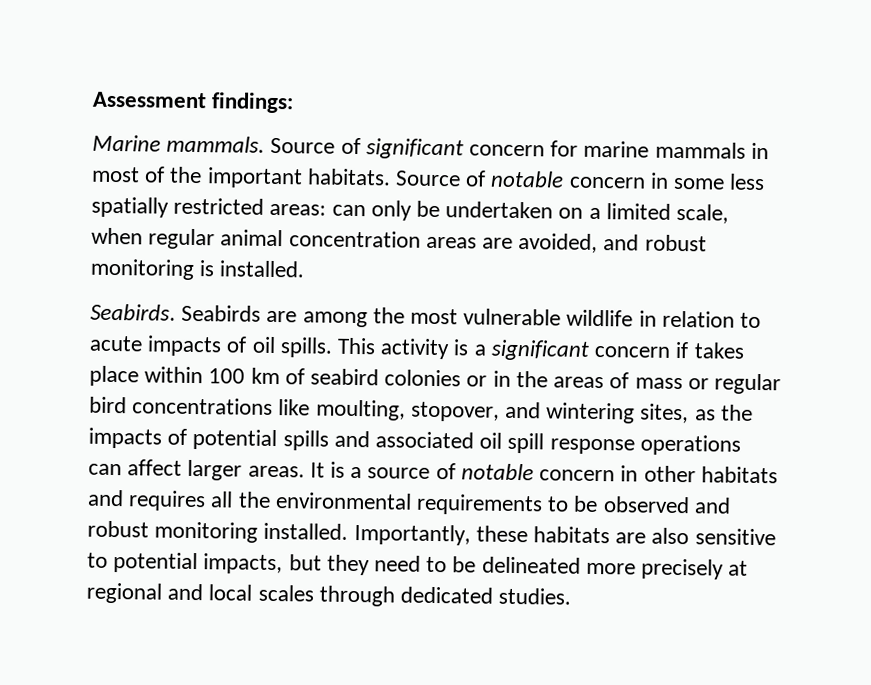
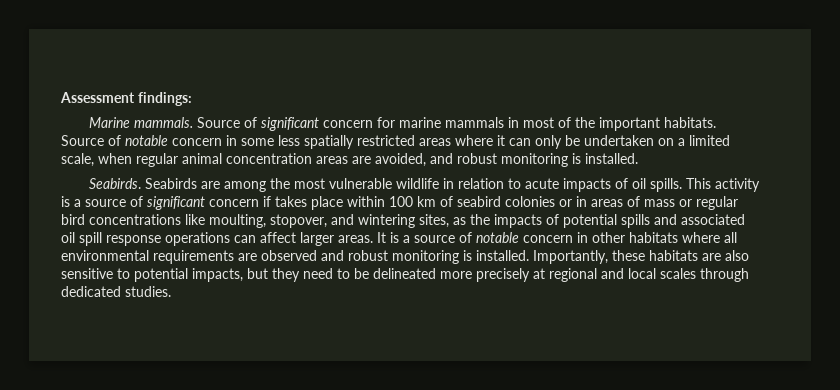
[269,203,327,216] areas: -> [419,135,505,146] areas where it
(486, 350) none -> [85,196,143,207] source of
[515,370,548,388] the -> (587, 201) none
[87,489,599,516] and requires all the environmental requirements to be -> [682,232,737,243] [61,250,257,264] where all environmental requirements are
(259, 532) none -> [463,250,472,261] is

